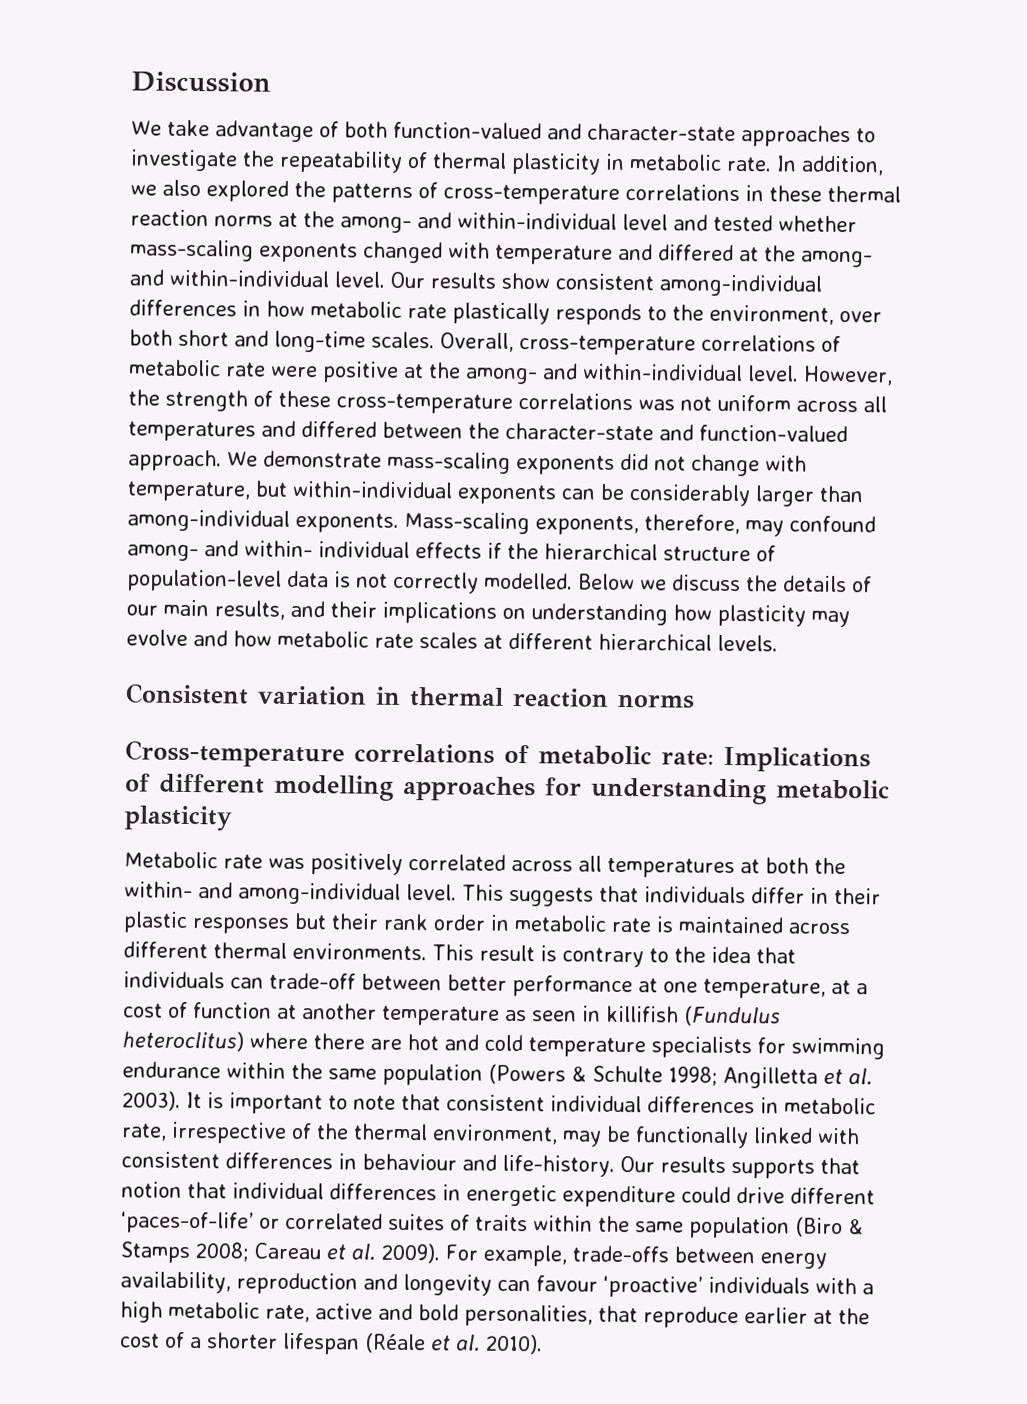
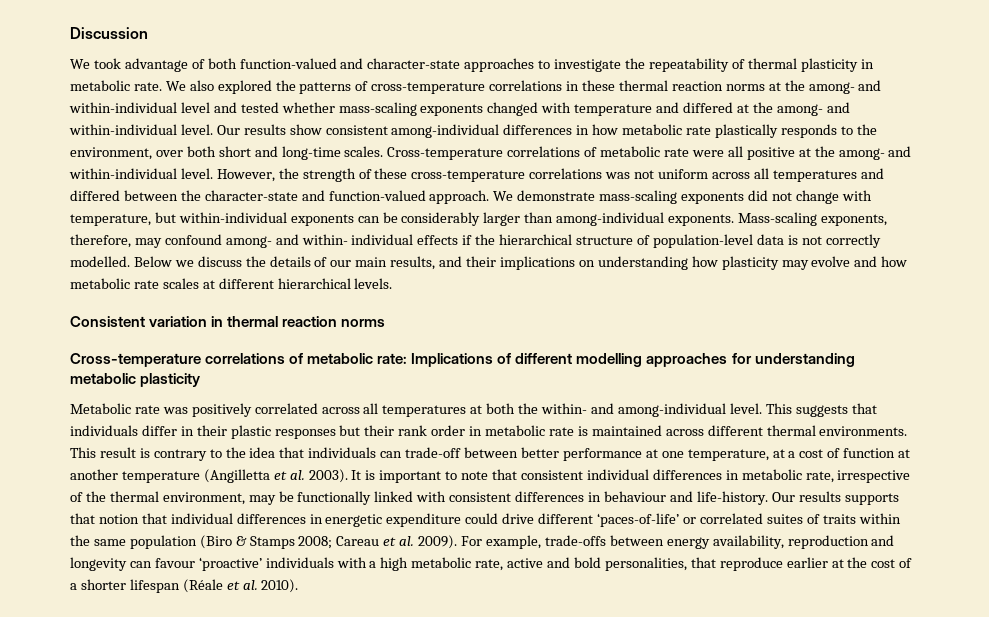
[166,119,210,137] take -> [93,58,121,69] took
[776,155,884,176] [130,184,157,196] In addition, we -> [165,81,186,91] We
[440,332,696,356] Overall, cross-temperature -> [387,147,504,160] Cross-temperature
(318, 371) none -> [727,146,743,157] all
[505,1005,781,1027] [122,1030,885,1060] [122,1061,818,1089] as seen in killifish (Fundulus heteroclitus) where there are hot and cold temperature specialists for swimming endurance within the same population (Powers & Schulte 1998; Angilletta -> [203,469,270,483] (Angilletta

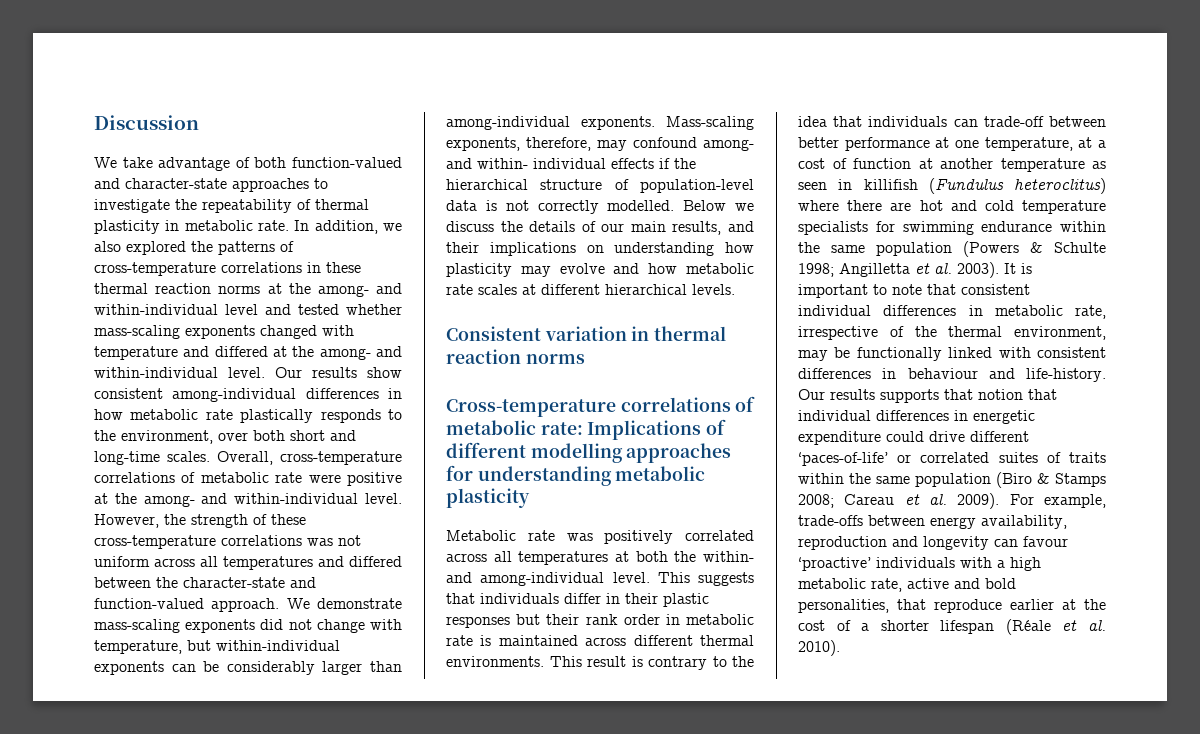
[93,58,121,69] took -> [122,157,153,168] take
[165,81,186,91] We -> [294,220,402,234] In addition, we
[387,147,504,160] Cross-temperature -> [217,451,402,465] Overall, cross-temperature
[727,146,743,157] all -> (341, 478) none
[203,469,270,483] (Angilletta -> [1092,161,1106,169] [798,178,1106,194] [798,200,1106,214] [798,221,1106,235] [798,241,1106,257] [798,263,910,277] as seen in killifish (Fundulus heteroclitus) where there are hot and cold temperature specialists for swimming endurance within the same population (Powers & Schulte 1998; Angilletta

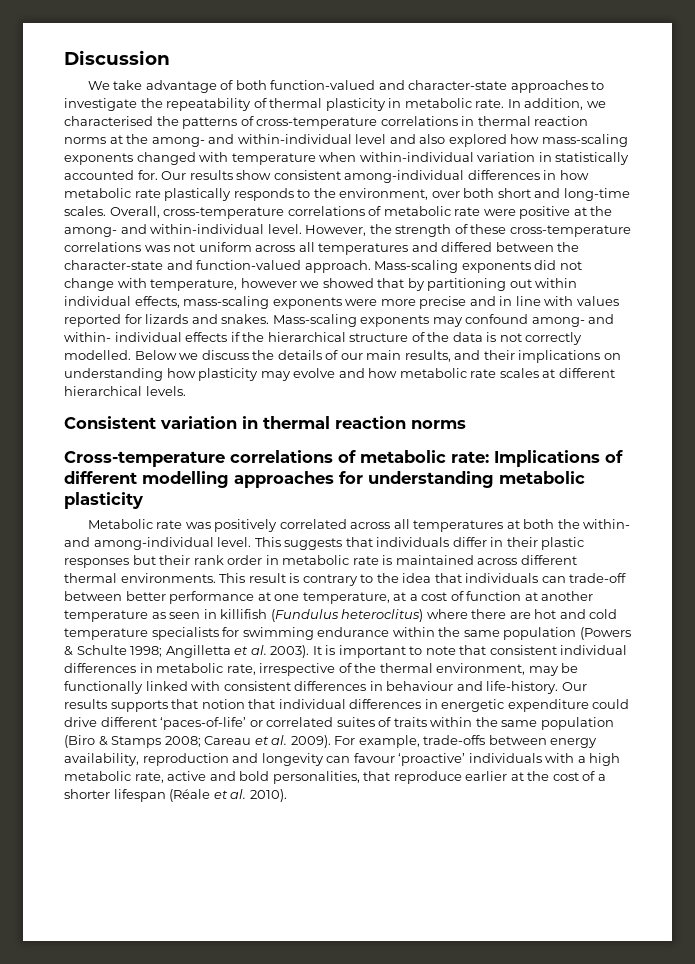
[94,241,186,255] also explored -> [64,116,153,126] characterised
[326,262,361,273] these -> (475, 121) none
[298,304,402,315] tested whether -> [419,134,540,147] also explored how
[183,346,402,360] [94,367,265,378] and differed at the among- and within-individual level. -> [319,152,630,165] [64,170,158,180] when within-individual variation in statistically accounted for.
[286,598,402,609] [94,619,180,633] We demonstrate mass-scaling -> [374,260,459,273] Mass-scaling
[187,640,340,651] [94,661,402,675] [446,116,754,130] [446,137,591,151] but within-individual exponents can be considerably larger than among-individual exponents. Mass-scaling exponents, therefore, -> [240,278,578,291] [64,296,619,309] [64,314,430,327] however we showed that by partitioning out within individual effects, mass-scaling exponents were more precise and in line with values reported for lizards and snakes. Mass-scaling exponents
[640,179,754,193] population-level -> [427,332,450,342] the

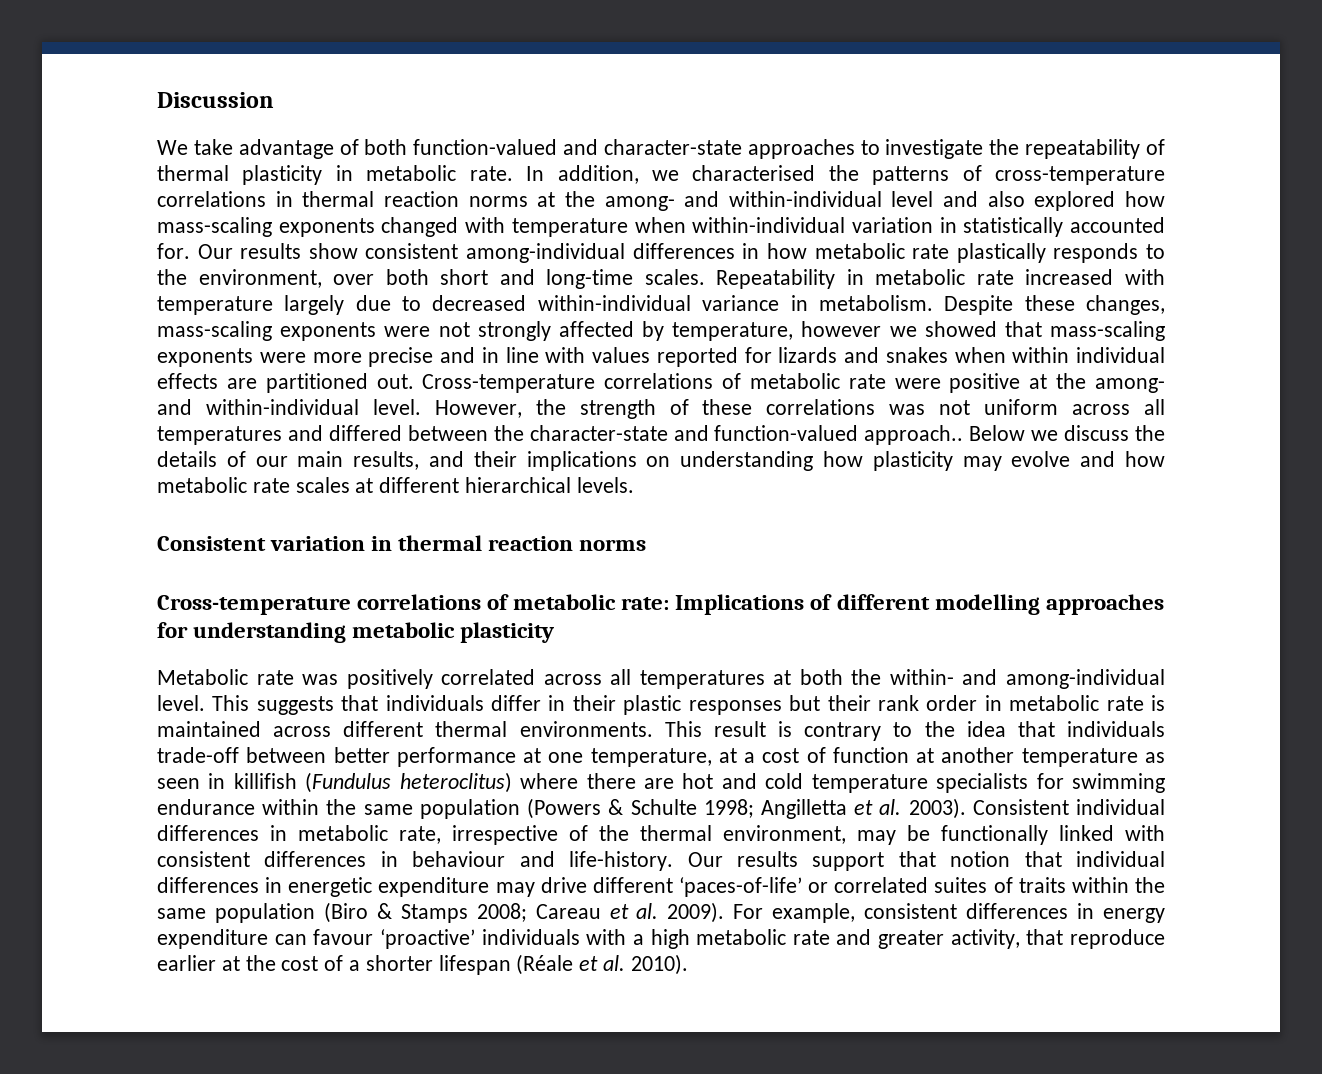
[109,206,285,219] Overall, cross-temperature -> [716,269,1165,289] [157,295,1165,315] [157,321,1165,341] [157,347,1165,367] [157,373,596,393] Repeatability in metabolic rate increased with temperature largely due to decreased within-individual variance in metabolism. Despite these changes, mass-scaling exponents were not strongly affected by temperature, however we showed that mass-scaling exponents were more precise and in line with values reported for lizards and snakes when within individual effects are partitioned out. Cross-temperature
[509,225,631,237] cross-temperature -> (753, 407) none
[304,260,582,273] [64,278,578,291] [64,296,619,309] [64,314,615,327] [64,332,583,345] [64,350,131,360] approach. Mass-scaling exponents did not change with temperature, however we showed that by partitioning out within individual effects, mass-scaling exponents were more precise and in line with values reported for lizards and snakes. Mass-scaling exponents may confound among- and within- individual effects if the hierarchical structure of the data is not correctly modelled. -> [864,425,964,445] approach..
[541,576,566,583] can -> (1166, 729) none
[312,645,557,658] It is important to note that consistent -> [972,799,1069,815] Consistent
[110,700,168,712] supports -> [812,852,885,871] support
[592,699,630,709] could -> [495,882,535,897] may
[423,735,598,748] [64,753,324,766] trade-offs between energy availability, reproduction and longevity -> [864,903,1165,923] [157,929,268,949] consistent differences in energy expenditure
[134,771,360,784] rate, active and bold personalities, -> [792,929,1020,949] rate and greater activity,

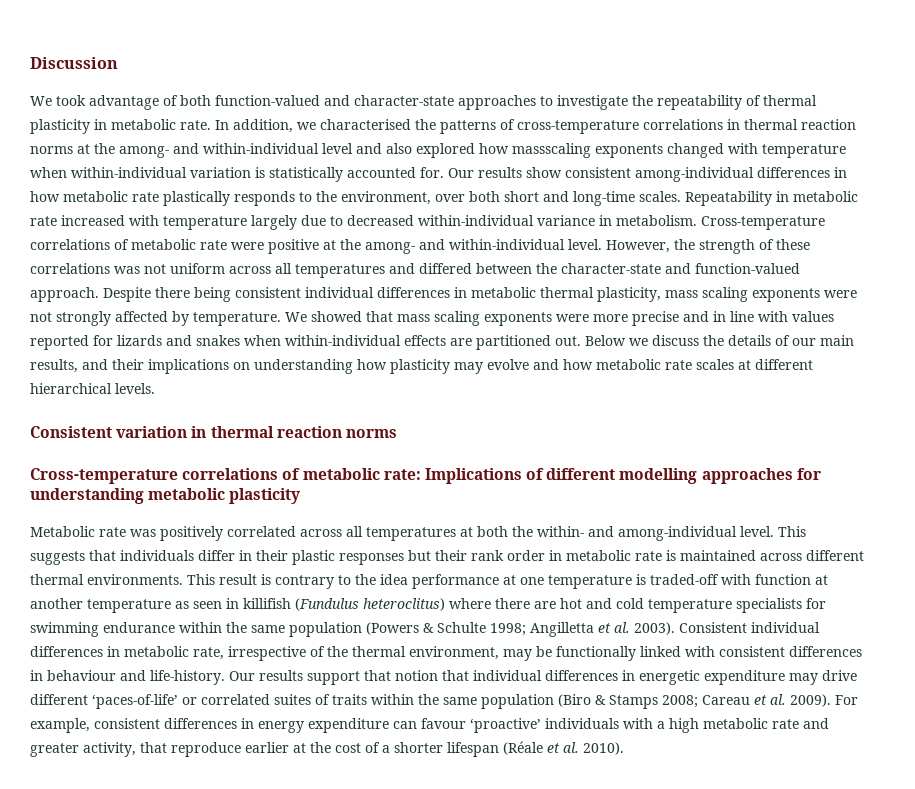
[193,139,233,155] take -> [56,95,86,106] took
[157,217,272,237] mass-scaling -> [512,143,591,158] massscaling
[939,217,957,233] in -> [255,167,265,178] is
[944,295,1165,315] [157,321,1165,341] [157,347,1165,367] [157,373,414,393] Despite these changes, mass-scaling exponents were not strongly affected by temperature, however we showed that mass-scaling exponents were more precise and in line with values reported for lizards and snakes when within individual effects are partitioned out. -> (697, 220) none
[864,425,964,445] approach.. -> [30,287,857,302] [30,311,834,326] [30,335,581,350] approach. Despite there being consistent individual differences in metabolic thermal plasticity, mass scaling exponents were not strongly affected by temperature. We showed that mass scaling exponents were more precise and in line with values reported for lizards and snakes when within-individual effects are partitioned out.
[1017,721,1166,737] [157,747,826,767] that individuals trade-off between better performance at one temperature, at a cost of -> [412,574,751,589] performance at one temperature is traded-off with

